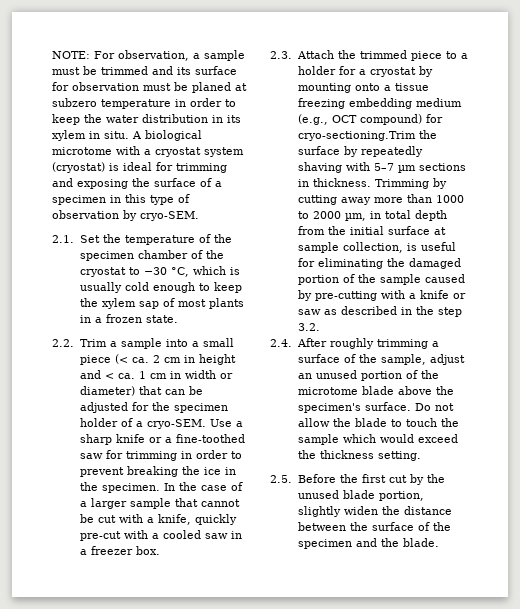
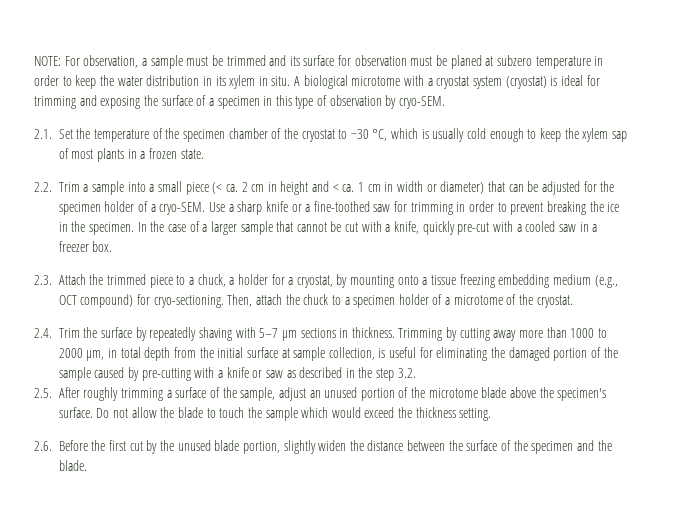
(468, 56) none -> [197,274,235,287] chuck, a
[369,67,416,77] cryostat -> [296,275,333,288] cryostat,
[297,131,416,141] cryo-sectioning.Trim -> [153,294,573,308] [34,328,80,338] cryo-sectioning. Then, attach the chuck to a specimen holder of a microtome of the cryostat. // 2.4. Trim
[270,339,292,347] 2.4. -> [34,388,52,398] 2.5.
[270,475,292,483] 2.5. -> [34,441,52,451] 2.6.

